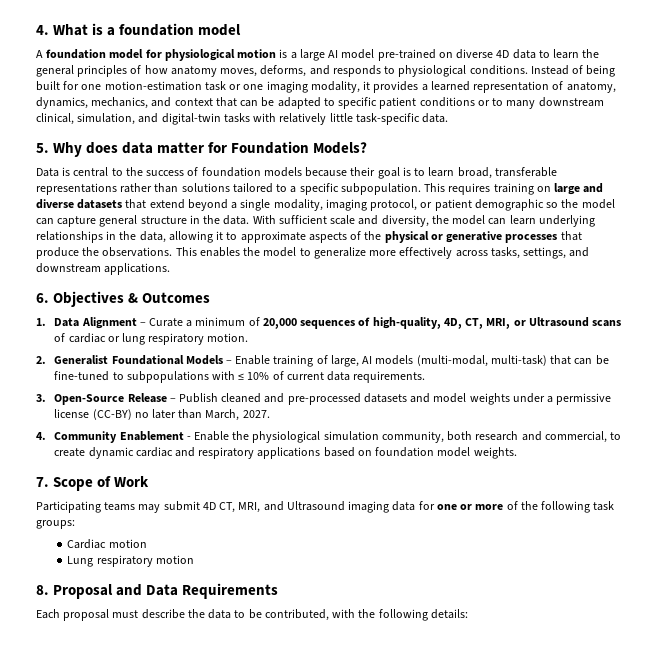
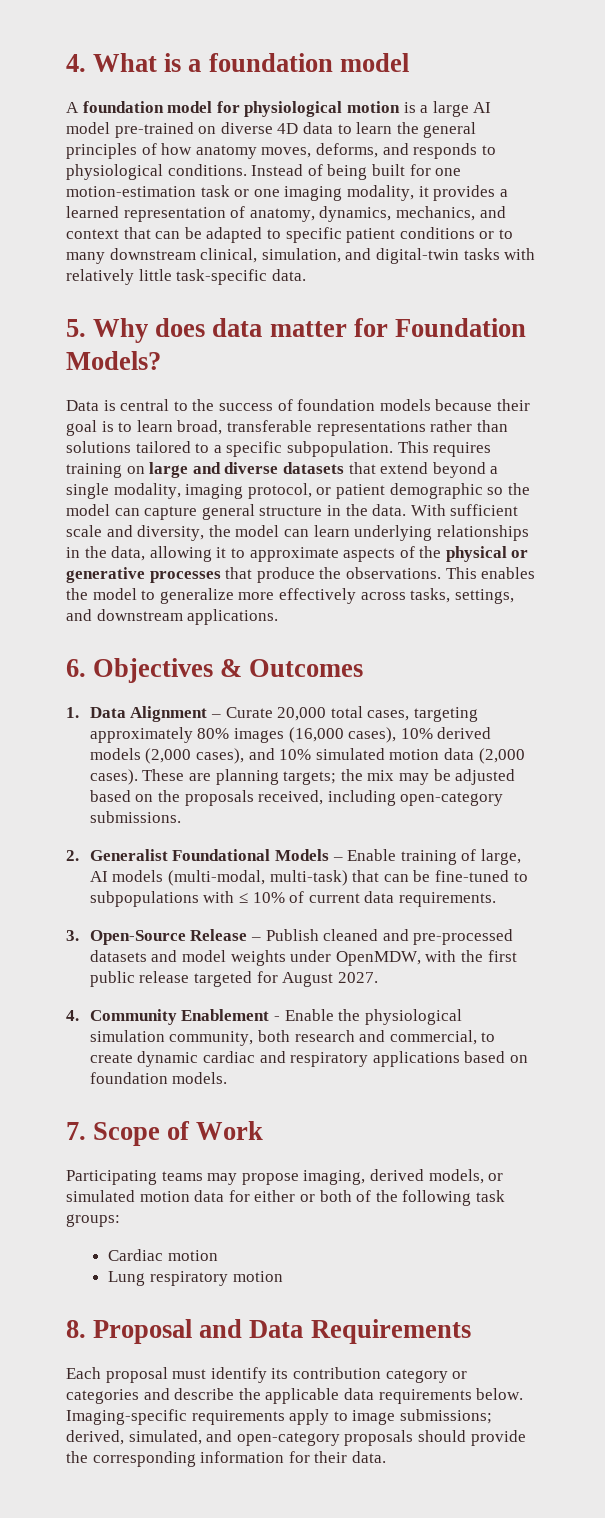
[186,317,622,329] [54,333,249,345] a minimum of 20,000 sequences of high-quality, 4D, CT, MRI, or Ultrasound scans of cardiac or lung respiratory motion. -> [277,706,478,722] [89,727,492,743] [89,748,525,764] [89,769,516,785] [89,790,504,806] [89,811,181,823] 20,000 total cases, targeting approximately 80% images (16,000 cases), 10% derived models (2,000 cases), and 10% simulated motion data (2,000 cases). These are planning targets; the mix may be adjusted based on the proposals received, including open-category submissions.
[547,393,612,405] [54,409,240,421] a permissive license (CC-BY) no later than March, -> [335,950,517,966] [89,971,334,987] OpenMDW, with the first public release targeted for August
[437,447,517,459] model weights. -> [172,1072,228,1084] models.
[163,501,504,513] submit 4D CT, MRI, and Ultrasound imaging data for one or more -> [241,1169,504,1185] [66,1190,352,1202] propose imaging, derived models, or simulated motion data for either or both
[141,609,468,621] describe the data to be contributed, with the following details: -> [210,1367,468,1383] [66,1388,524,1404] [66,1409,492,1425] [66,1430,526,1446] [66,1451,386,1467] identify its contribution category or categories and describe the applicable data requirements below. Imaging-specific requirements apply to image submissions; derived, simulated, and open-category proposals should provide the corresponding information for their data.

